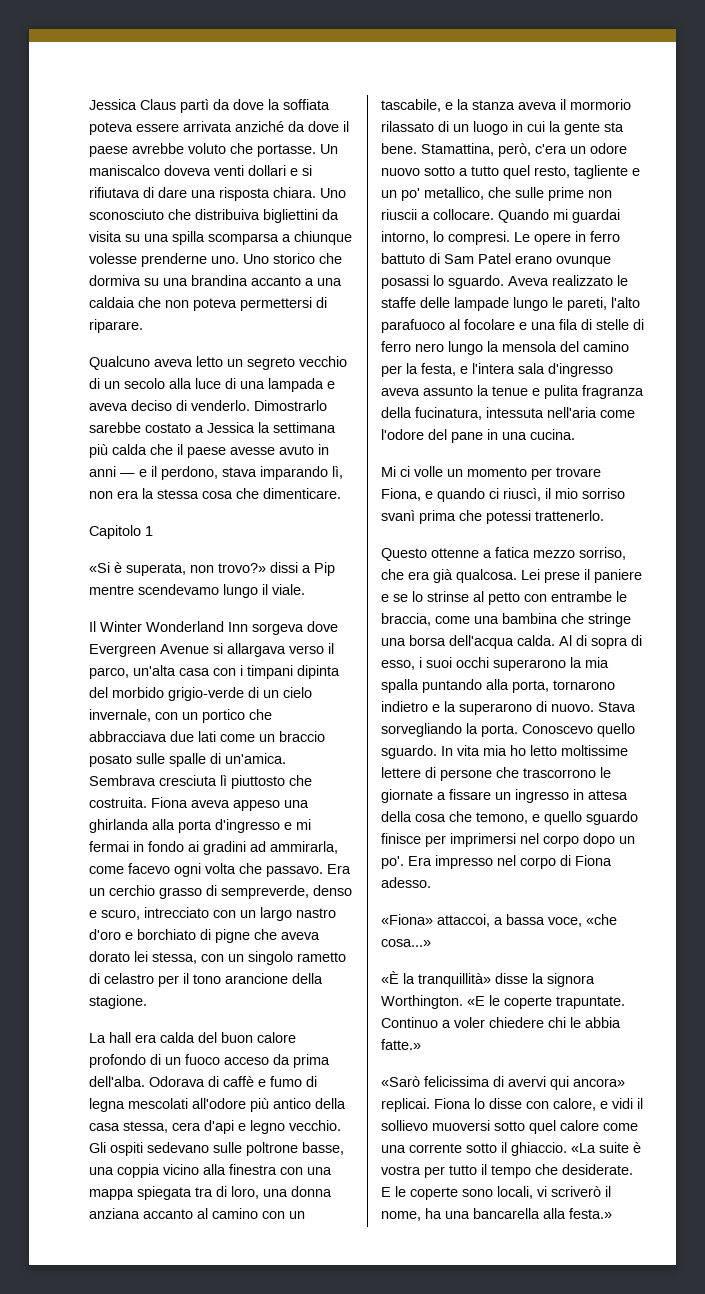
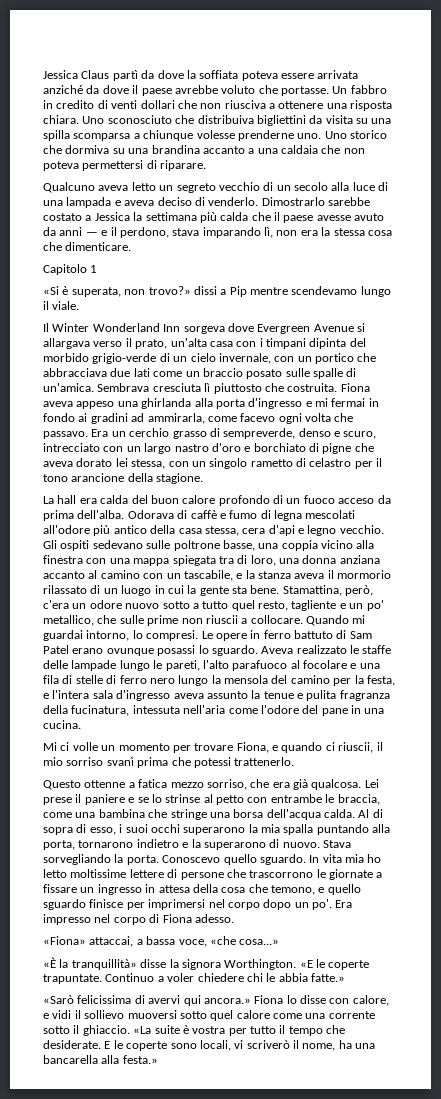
[89,165,312,176] [89,187,187,198] maniscalco doveva venti dollari e si rifiutava di dare -> [350,85,387,94] [43,100,324,109] fabbro in credito di venti dollari che non riusciva a ottenere
[318,444,329,455] in -> [43,227,56,236] da
[89,667,129,679] parco, -> [135,339,168,349] prato,
[503,488,541,501] riuscì, -> [338,742,374,753] riuscii,
[437,914,490,927] attaccoi, -> [89,936,134,947] attaccai,
[573,1078,625,1087] [381,1098,430,1112] ancora» replicai. -> [203,998,251,1004] ancora.»

